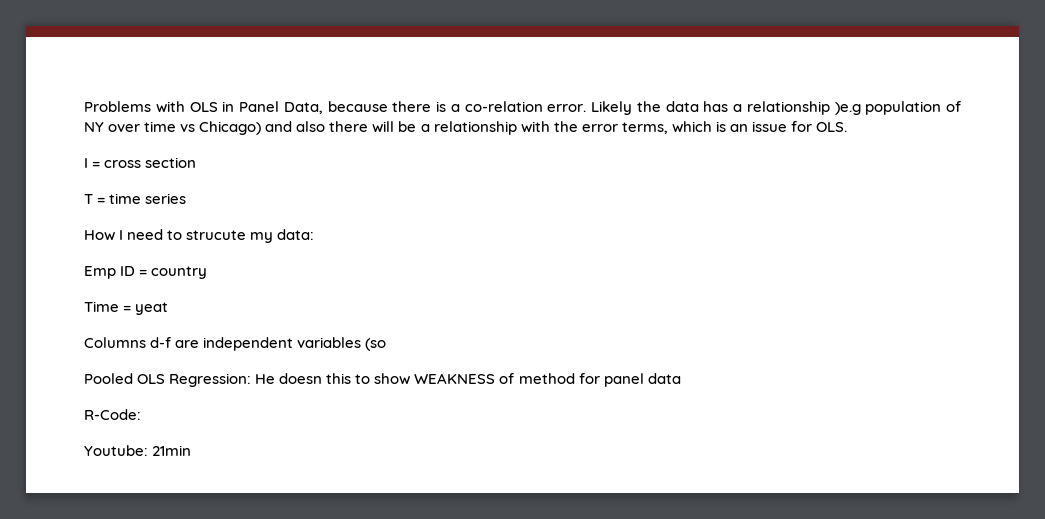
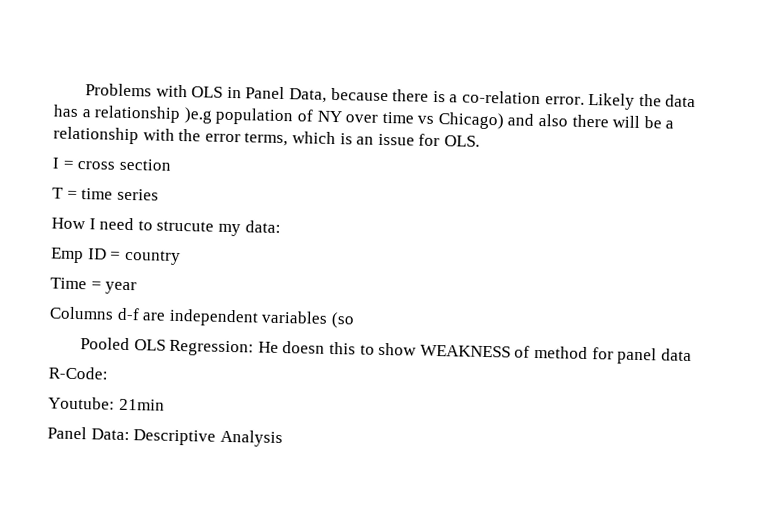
[135,302,169,315] yeat -> [105,281,138,295] year
(192, 450) none -> [47,426,283,448] // Panel Data: Descriptive Analysis

